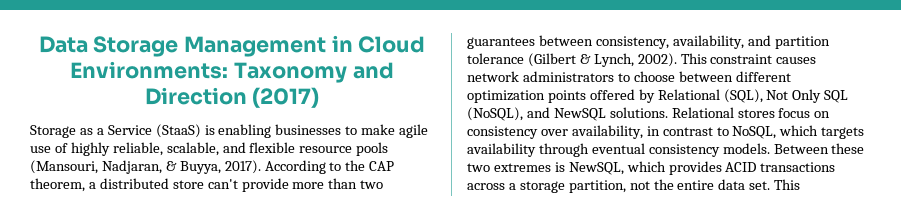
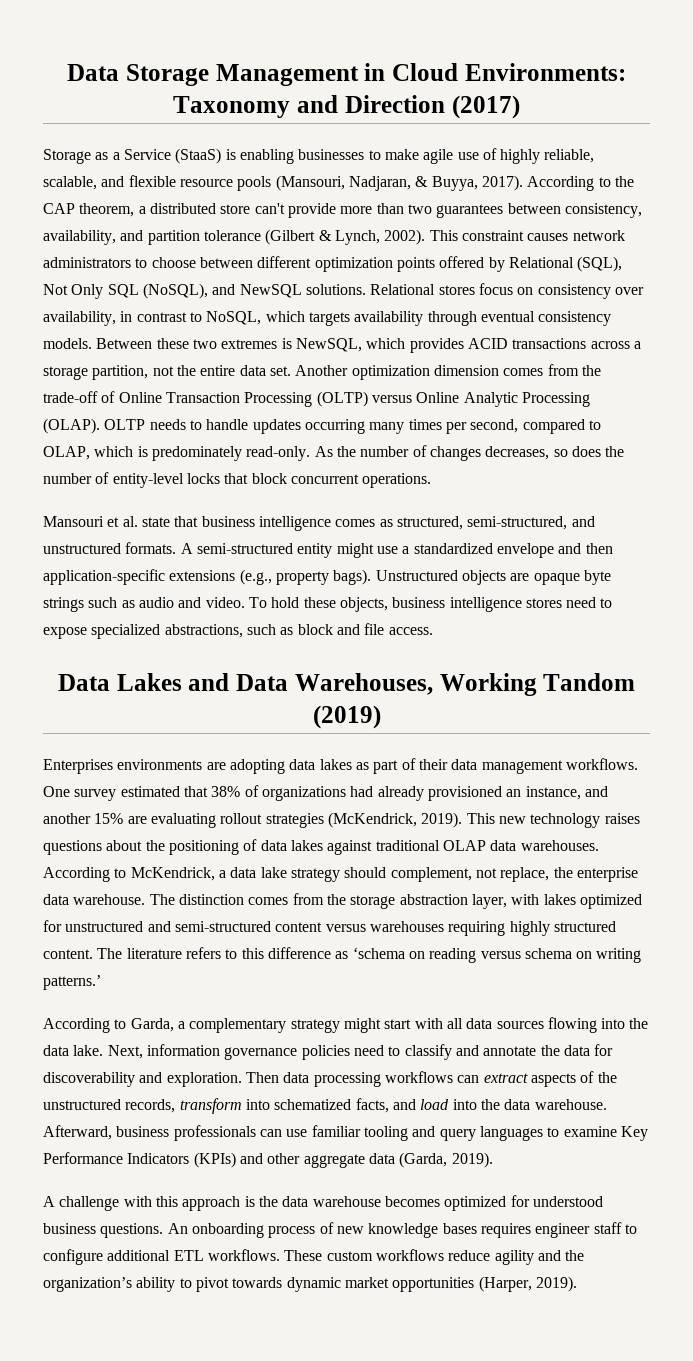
[774,179,801,190] This -> [295,364,601,380] [43,391,590,407] [43,418,601,434] [43,445,625,461] [43,472,432,488] [43,516,595,531] [43,542,613,558] [43,569,611,585] [43,597,613,612] [43,623,433,639] [57,673,636,696] [312,705,381,729] [43,758,638,774] [43,785,608,801] [43,812,640,828] [43,839,599,855] [43,867,638,882] [43,893,642,909] [43,920,616,936] [43,947,642,963] [43,975,101,990] [43,1017,649,1033] [43,1044,614,1060] [43,1071,617,1087] [43,1098,607,1114] [43,1125,648,1141] [43,1152,493,1168] [43,1195,603,1211] [43,1222,637,1238] [43,1249,585,1265] [43,1276,577,1292] Another optimization dimension comes from the trade-off of Online Transaction Processing (OLTP) versus Online Analytic Processing (OLAP). OLTP needs to handle updates occurring many times per second, compared to OLAP, which is predominately read-only. As the number of changes decreases, so does the number of entity-level locks that block concurrent operations. // Mansouri et al. state that business intelligence comes as structured, semi-structured, and unstructured formats. A semi-structured entity might use a standardized envelope and then application-specific extensions (e.g., property bags). Unstructured objects are opaque byte strings such as audio and video. To hold these objects, business intelligence stores need to expose specialized abstractions, such as block and file access. // Data Lakes and Data Warehouses, Working Tandom (2019) // Enterprises environments are adopting data lakes as part of their data management workflows. One survey estimated that 38% of organizations had already provisioned an instance, and another 15% are evaluating rollout strategies (McKendrick, 2019). This new technology raises questions about the positioning of data lakes against traditional OLAP data warehouses. According to McKendrick, a data lake strategy should complement, not replace, the enterprise data warehouse. The distinction comes from the storage abstraction layer, with lakes optimized for unstructured and semi-structured content versus warehouses requiring highly structured content. The literature refers to this difference as ‘schema on reading versus schema on writing patterns.’ // According to Garda, a complementary strategy might start with all data sources flowing into the data lake. Next, information governance policies need to classify and annotate the data for discoverability and exploration. Then data processing workflows can extract aspects of the unstructured records, transform into schematized facts, and load into the data warehouse. Afterward, business professionals can use familiar tooling and query languages to examine Key Performance Indicators (KPIs) and other aggregate data (Garda, 2019). // A challenge with this approach is the data warehouse becomes optimized for understood business questions. An onboarding process of new knowledge bases requires engineer staff to configure additional ETL workflows. These custom workflows reduce agility and the organization’s ability to pivot towards dynamic market opportunities (Harper, 2019).

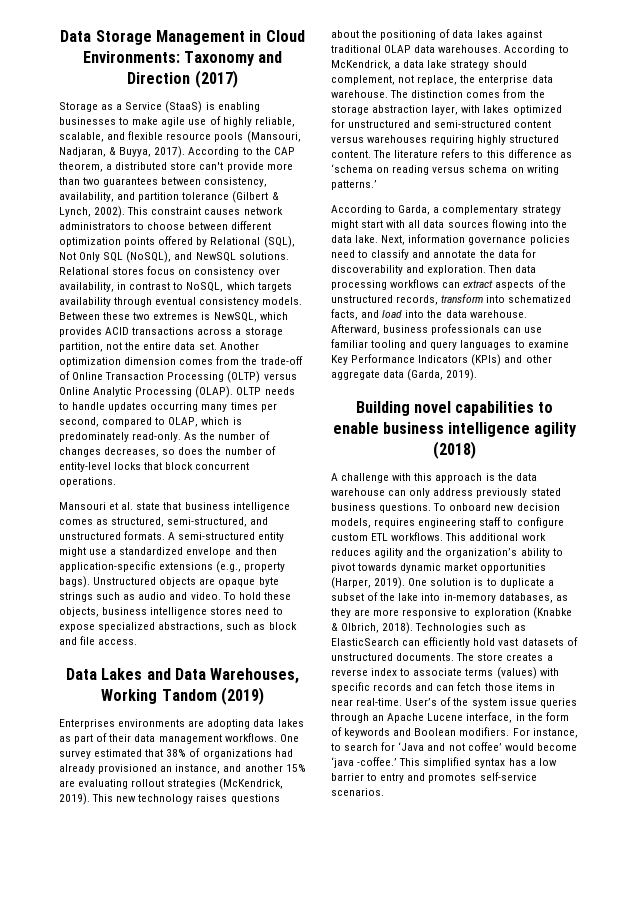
(493, 1160) none -> [355,401,554,416] [332,422,578,437] [433,441,476,459] // Building novel capabilities to enable business intelligence agility (2018)
[384,1195,603,1211] [43,1222,591,1238] becomes optimized for understood business questions. An onboarding process of new knowledge bases requires engineer -> [388,488,561,498] [331,503,560,513] [331,518,477,528] can only address previously stated business questions. To onboard new decision models, requires engineering
[107,1250,171,1261] additional -> [331,533,368,541] custom
[284,1249,491,1261] These custom workflows reduce -> [445,533,546,541] [331,548,371,556] This additional work reduces
(577, 1284) none -> [408,578,554,588] [331,592,568,603] [331,607,572,619] [331,622,526,634] [331,637,578,648] [331,653,553,661] [331,667,559,679] [331,682,555,693] [331,697,577,708] [331,712,569,723] [331,727,578,738] [331,742,577,751] [331,757,557,768] [331,772,537,783] [331,788,384,796] One solution is to duplicate a subset of the lake into in-memory databases, as they are more responsive to exploration (Knabke & Olbrich, 2018). Technologies such as ElasticSearch can efficiently hold vast datasets of unstructured documents. The store creates a reverse index to associate terms (values) with specific records and can fetch those items in near real-time. User’s of the system issue queries through an Apache Lucene interface, in the form of keywords and Boolean modifiers. For instance, to search for ‘Java and not coffee’ would become ‘java -coffee.’ This simplified syntax has a low barrier to entry and promotes self-service scenarios.

